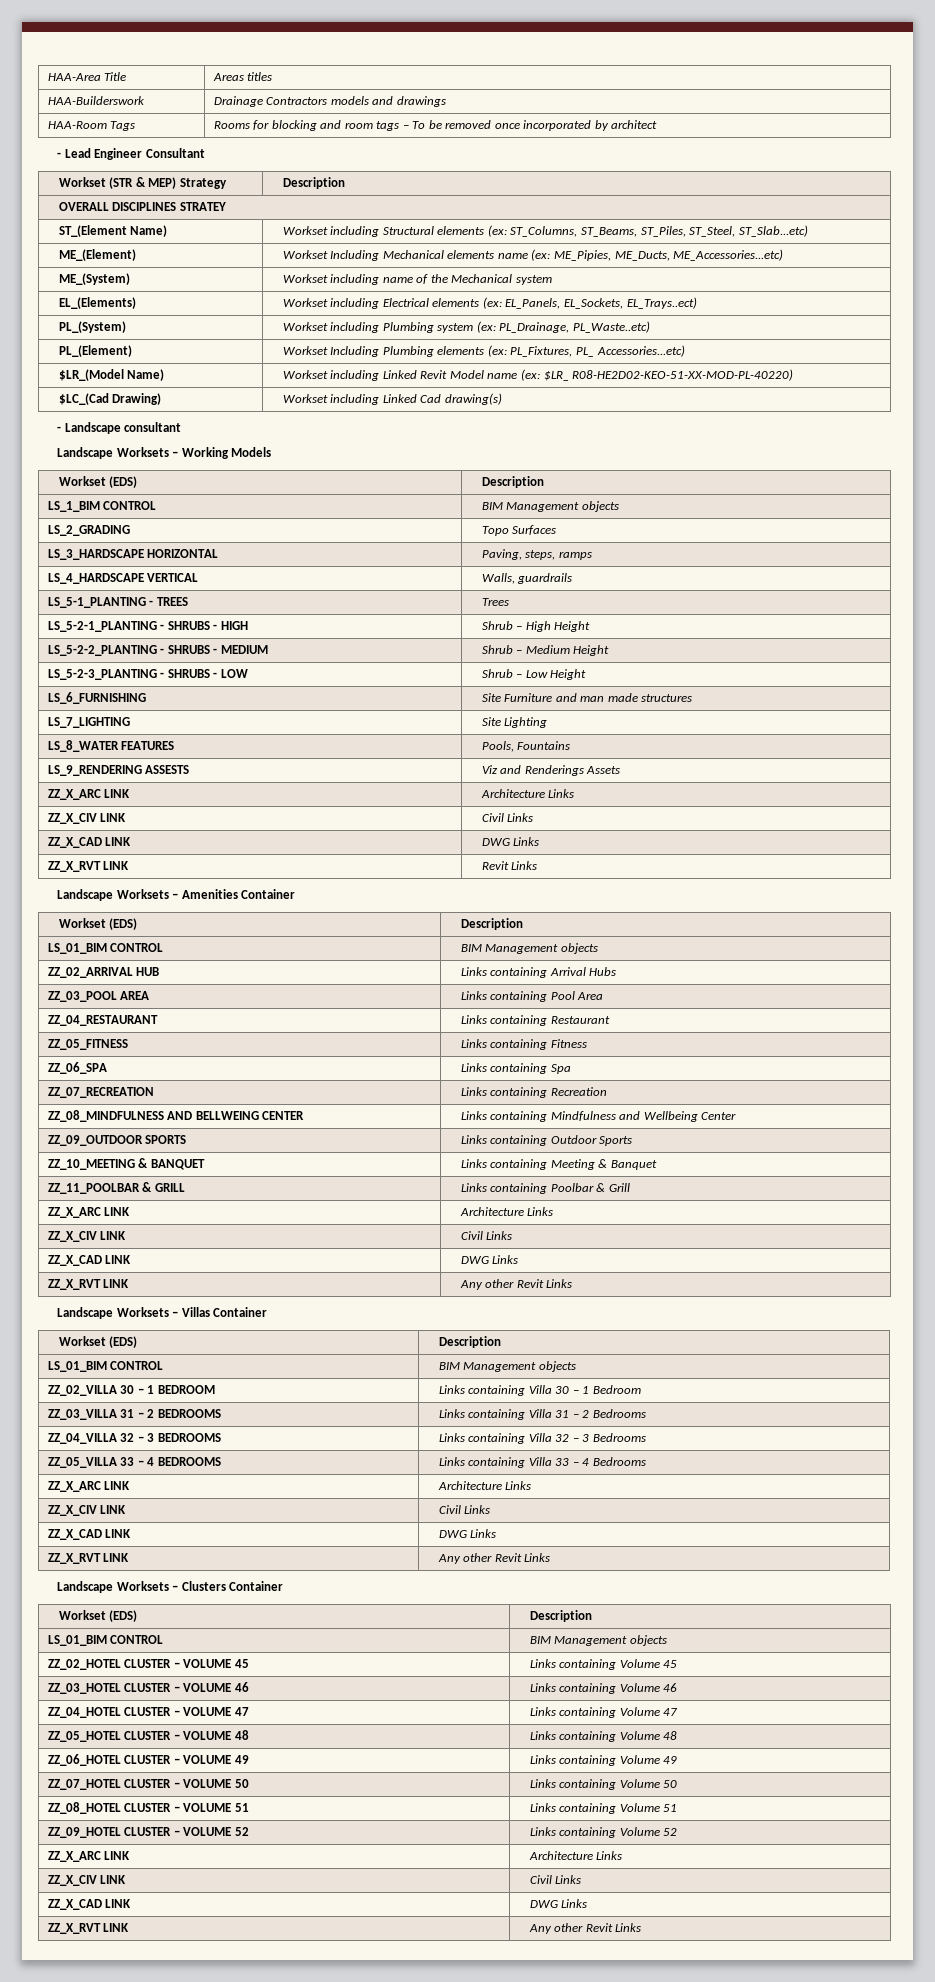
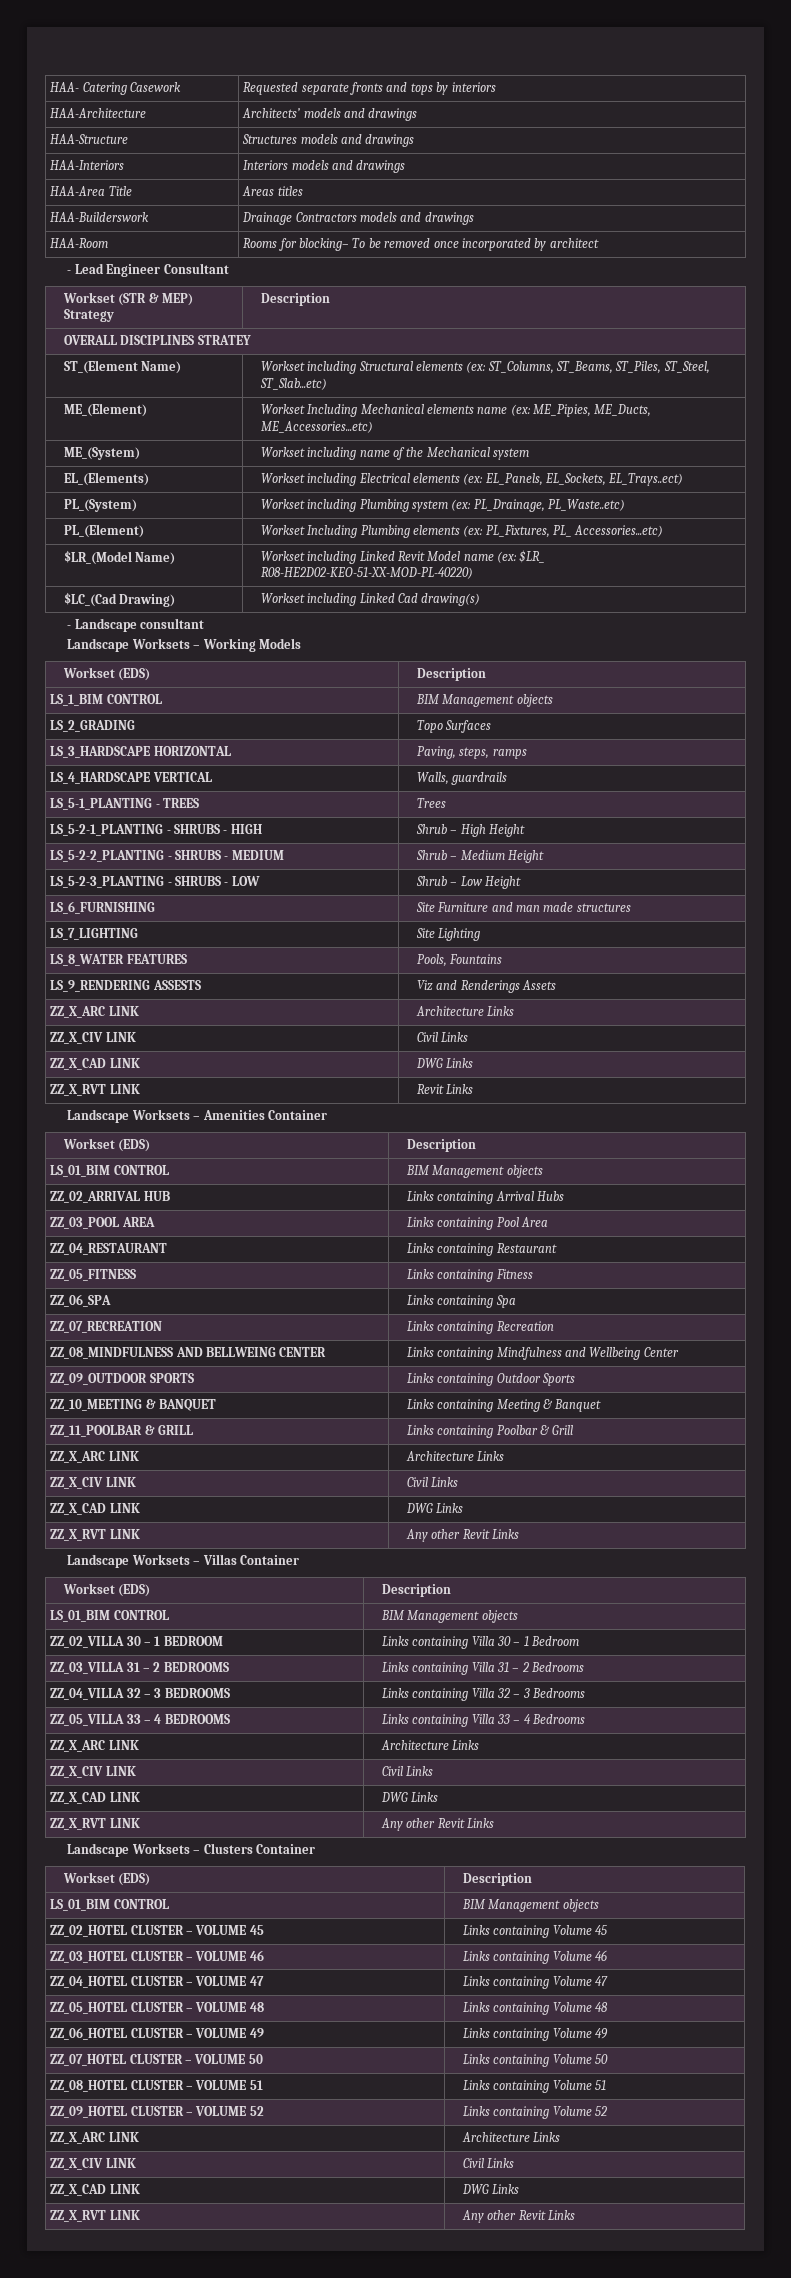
(47, 77) none -> [50,82,182,95] [243,82,496,95] [50,108,147,118] [242,108,418,121] [50,134,129,144] [242,134,415,147] [50,160,125,170] [243,160,406,173] HAA- Catering Casework | Requested separate fronts and tops by interiors // HAA-Architecture | Architects’ models and drawings // HAA-Structure | Structures models and drawings // HAA-Interiors | Interiors models and drawings //
[110,121,136,131] Tags -> (109, 243) none
[271,120,409,131] blocking and room tags – -> [299,238,350,251] blocking–

